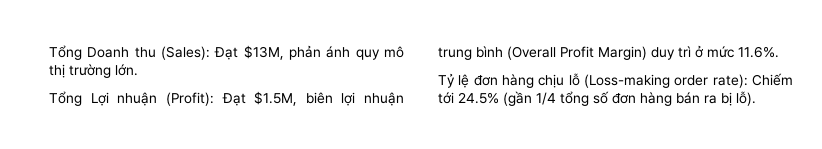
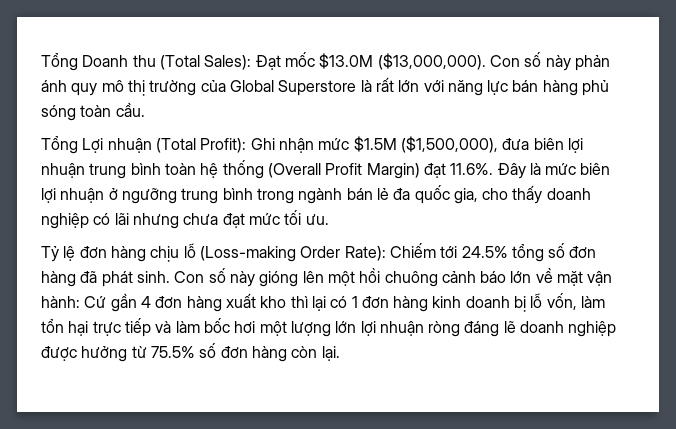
[161,45,284,60] (Sales): Đạt $13M, -> [159,52,571,71] (Total Sales): Đạt mốc $13.0M ($13,000,000). Con số này
[115,64,138,76] [49,91,298,106] lớn. // Tổng Lợi nhuận (Profit): Đạt $1.5M, -> [200,77,610,96] [41,102,145,121] [41,136,530,154] của Global Superstore là rất lớn với năng lực bán hàng phủ sóng toàn cầu. // Tổng Lợi nhuận (Total Profit): Ghi nhận mức $1.5M ($1,500,000), đưa
[507,45,779,60] (Overall Profit Margin) duy trì ở mức 11.6%. -> [164,160,611,179] [41,185,591,204] [41,210,329,229] toàn hệ thống (Overall Profit Margin) đạt 11.6%. Đây là mức biên lợi nhuận ở ngưỡng trung bình trong ngành bán lẻ đa quốc gia, cho thấy doanh nghiệp có lãi nhưng chưa đạt mức tối ưu.
[674,74,748,88] order rate): -> [300,246,386,261] Order Rate):
[503,91,556,106] (gần 1/4 -> (508, 252) none
[676,91,756,106] bán ra bị lỗ). -> [80,268,613,287] [41,293,606,312] [41,318,617,337] [41,343,340,362] đã phát sinh. Con số này gióng lên một hồi chuông cảnh báo lớn về mặt vận hành: Cứ gần 4 đơn hàng xuất kho thì lại có 1 đơn hàng kinh doanh bị lỗ vốn, làm tổn hại trực tiếp và làm bốc hơi một lượng lớn lợi nhuận ròng đáng lẽ doanh nghiệp được hưởng từ 75.5% số đơn hàng còn lại.

